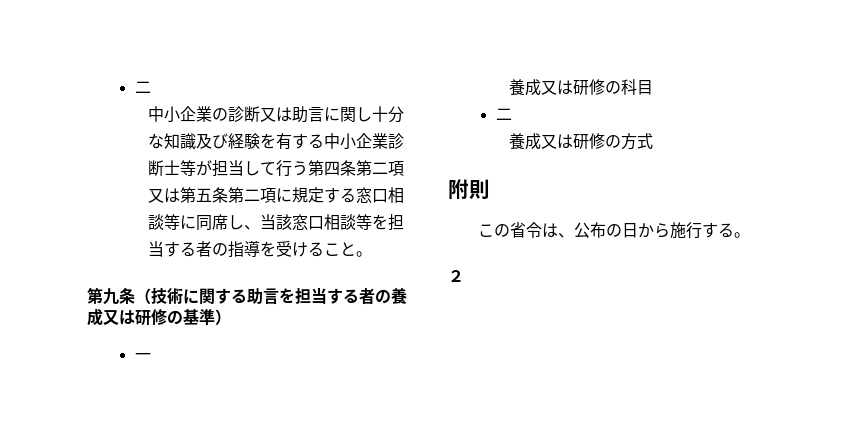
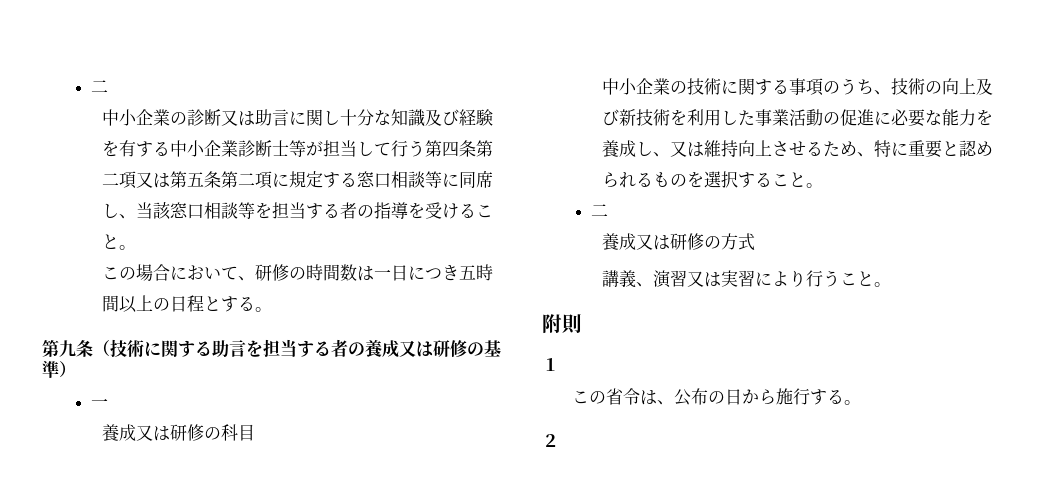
(372, 254) none -> [102,264,494,281] [102,295,273,313] // この場合において、研修の時間数は一日につき五時間以上の日程とする。
(653, 87) none -> [602,78,994,96] [602,109,994,127] [602,140,994,158] [602,171,824,188] // 中小企業の技術に関する事項のうち、技術の向上及び新技術を利用した事業活動の促進に必要な能力を養成し、又は維持向上させるため、特に重要と認められるものを選択すること。
(653, 141) none -> [602,270,892,288] // 講義、演習又は実習により行うこと。
(490, 189) none -> [542,358,559,371] // １

